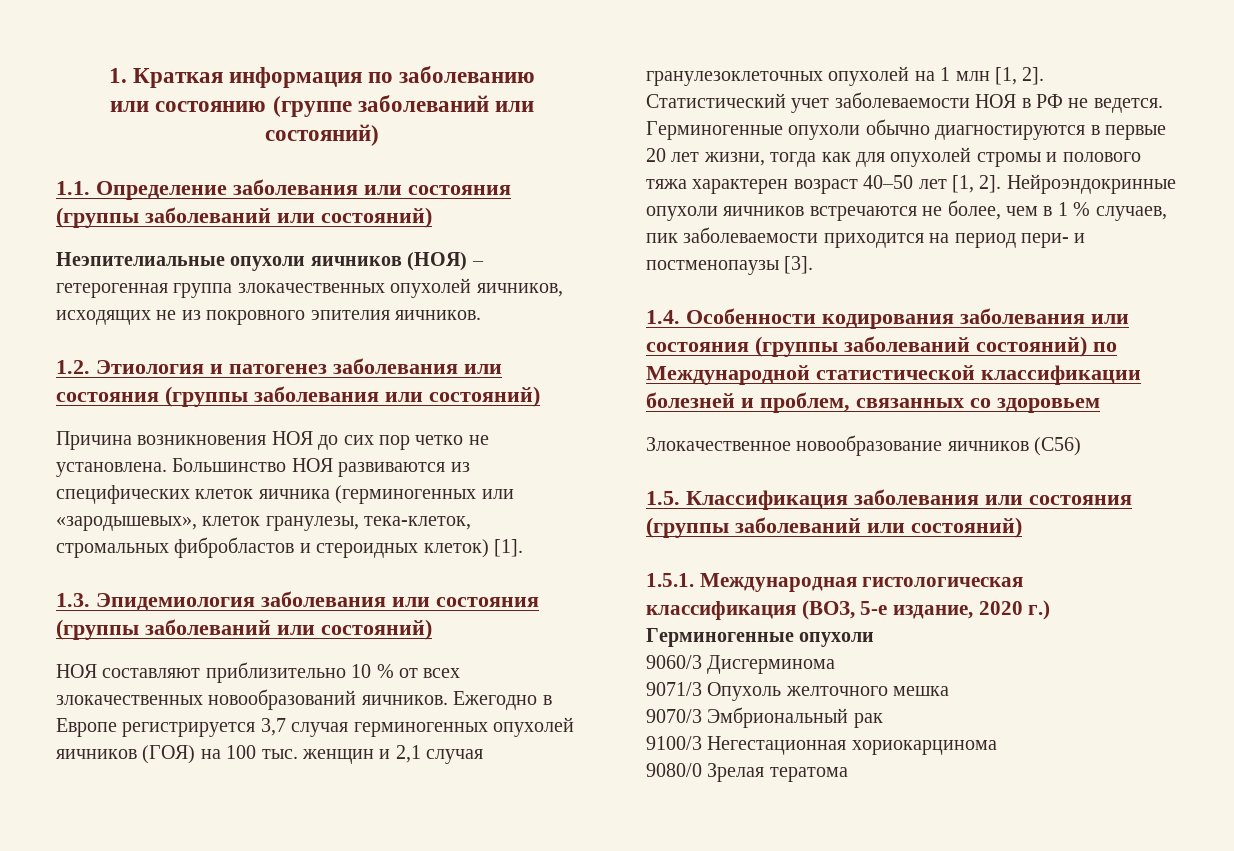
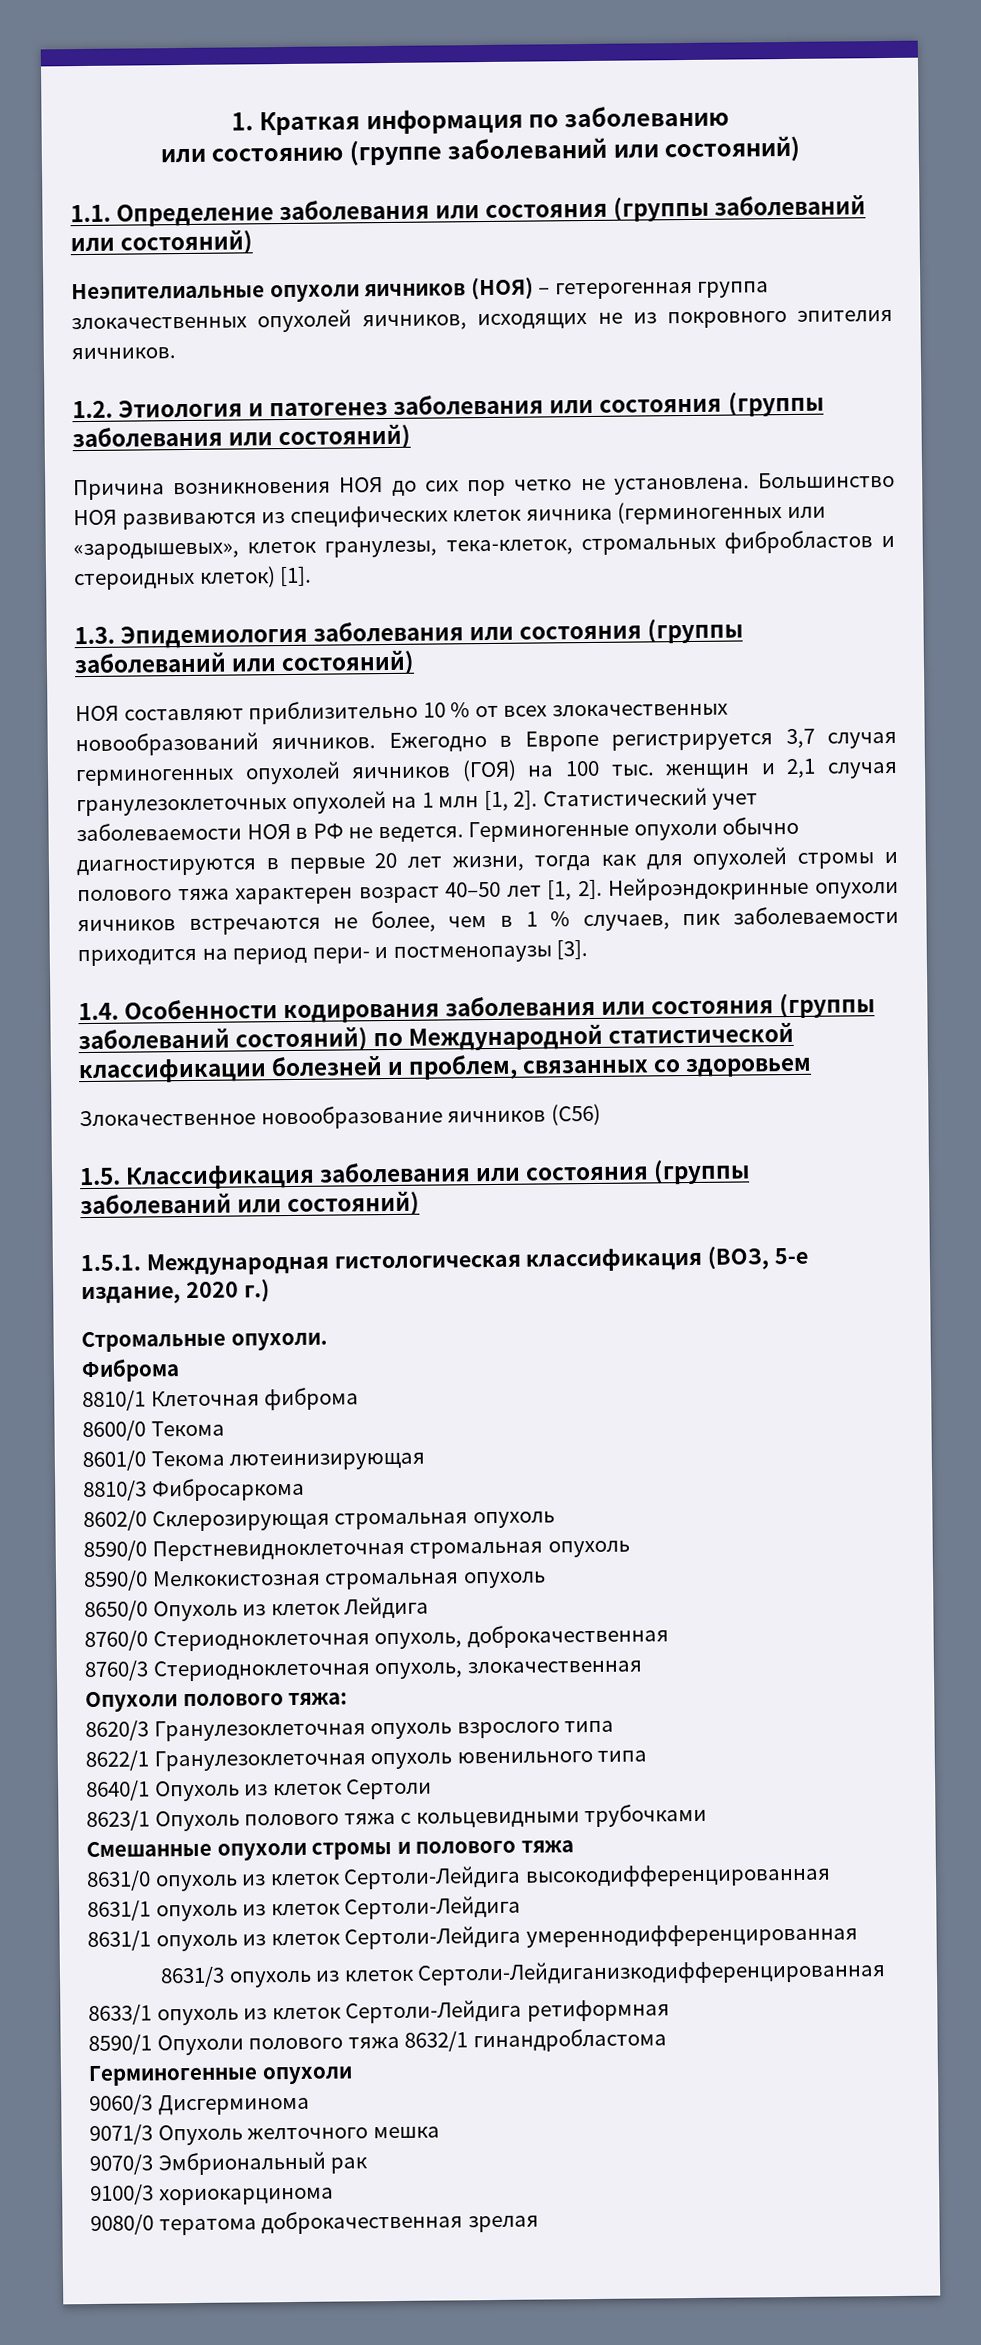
(1051, 610) none -> [81,1330,328,1353] [81,1358,180,1383] [82,1387,360,1412] [82,1420,225,1442] [82,1450,426,1472] [83,1477,305,1502] [83,1509,555,1532] [83,1538,630,1562] [83,1569,546,1592] [84,1596,430,1622] [84,1624,669,1652] [84,1659,642,1682] [85,1691,349,1713] [85,1719,615,1742] [85,1749,648,1772] [86,1778,433,1802] [86,1803,708,1832] [86,1840,574,1861] [86,1863,831,1892] [87,1895,522,1922] [87,1923,858,1952] [160,1959,887,1988] [88,1999,670,2026] [88,2028,667,2056] // Стромальные опухоли. // Фиброма // 8810/1 Клеточная фиброма // 8600/0 Текома // 8601/0 Текома лютеинизирующая // 8810/3 Фибросаркома // 8602/0 Склерозирующая стромальная опухоль // 8590/0 Перстневидноклеточная стромальная опухоль // 8590/0 Мелкокистозная стромальная опухоль // 8650/0 Опухоль из клеток Лейдига // 8760/0 Стериодноклеточная опухоль, доброкачественная // 8760/3 Стериодноклеточная опухоль, злокачественная // Опухоли полового тяжа: // 8620/3 Гранулезоклеточная опухоль взрослого типа // 8622/1 Гранулезоклеточная опухоль ювенильного типа // 8640/1 Опухоль из клеток Сертоли // 8623/1 Опухоль полового тяжа с кольцевидными трубочками // Смешанные опухоли стромы и полового тяжа // 8631/0 опухоль из клеток Сертоли-Лейдига высокодифференцированная // 8631/1 опухоль из клеток Сертоли-Лейдига // 8631/1 опухоль из клеток Сертоли-Лейдига умереннодифференцированная // 8631/3 опухоль из клеток Сертоли-Лейдиганизкодифференцированная // 8633/1 опухоль из клеток Сертоли-Лейдига ретиформная // 8590/1 Опухоли полового тяжа 8632/1 гинандробластома
[707,736,847,755] Негестационная -> (154, 2195) none
[707,763,848,782] Зрелая тератома -> [158,2210,539,2236] тератома доброкачественная зрелая

